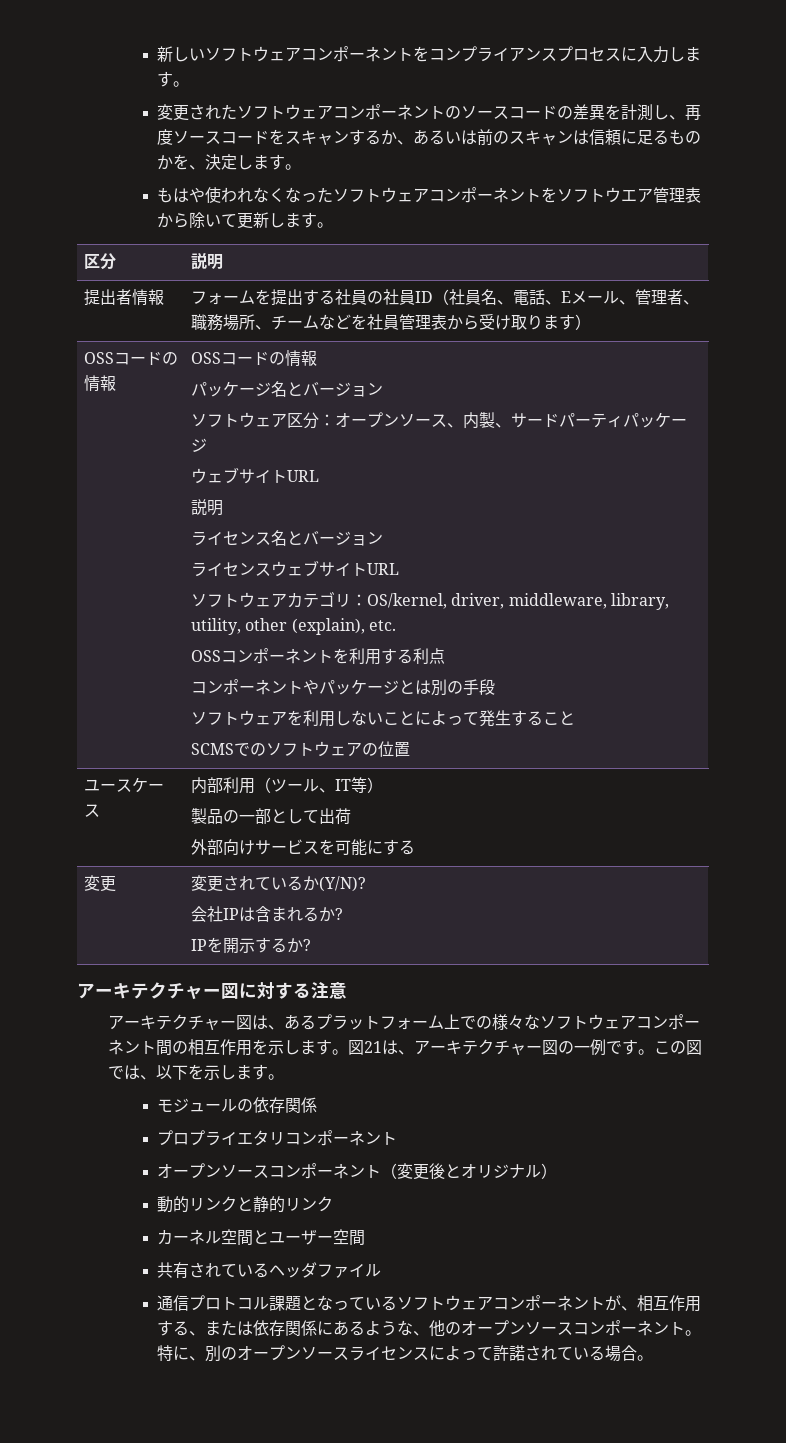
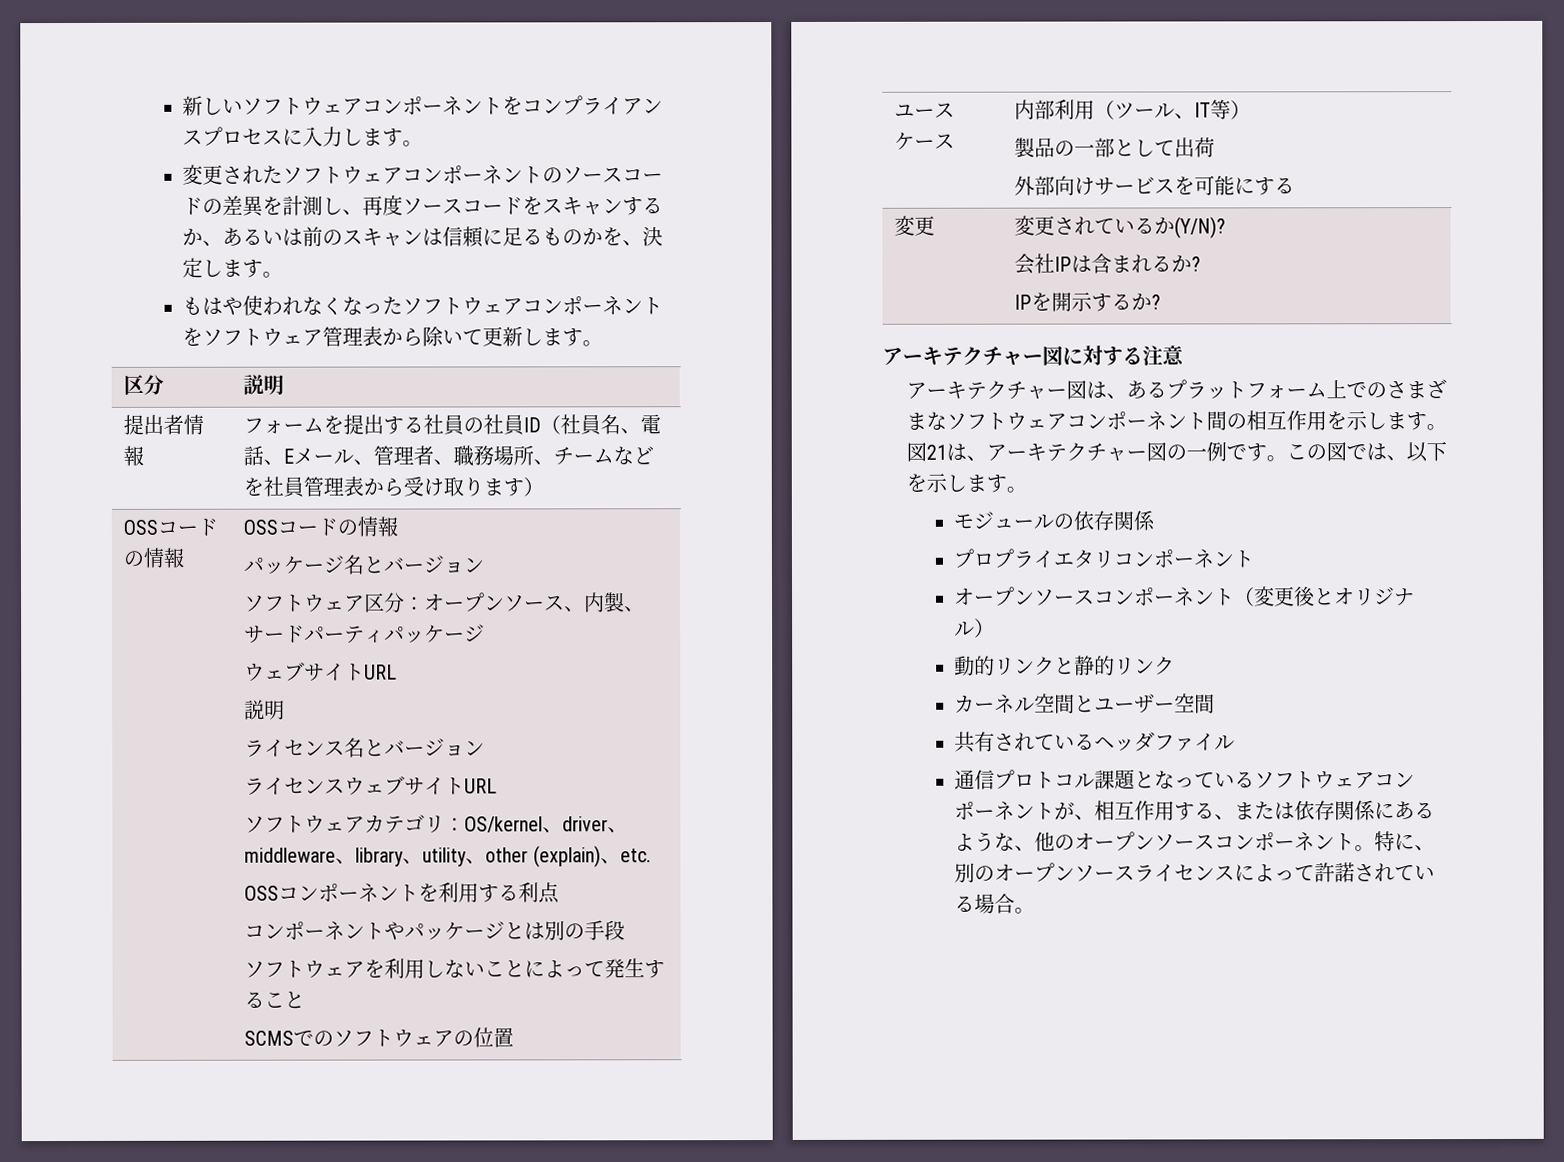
[621,189,638,202] エ -> [281,334,303,345] ェ
[366,593,669,610] [190,618,365,635] OS/kernel, driver, middleware, library, utility, other (explain), -> [464,816,629,833] [244,845,621,868] OS/kernel、driver、middleware、library、utility、other (explain)、
[492,1014,525,1030] 様々 -> [1386,379,1448,399] [906,412,928,430] さまざま

